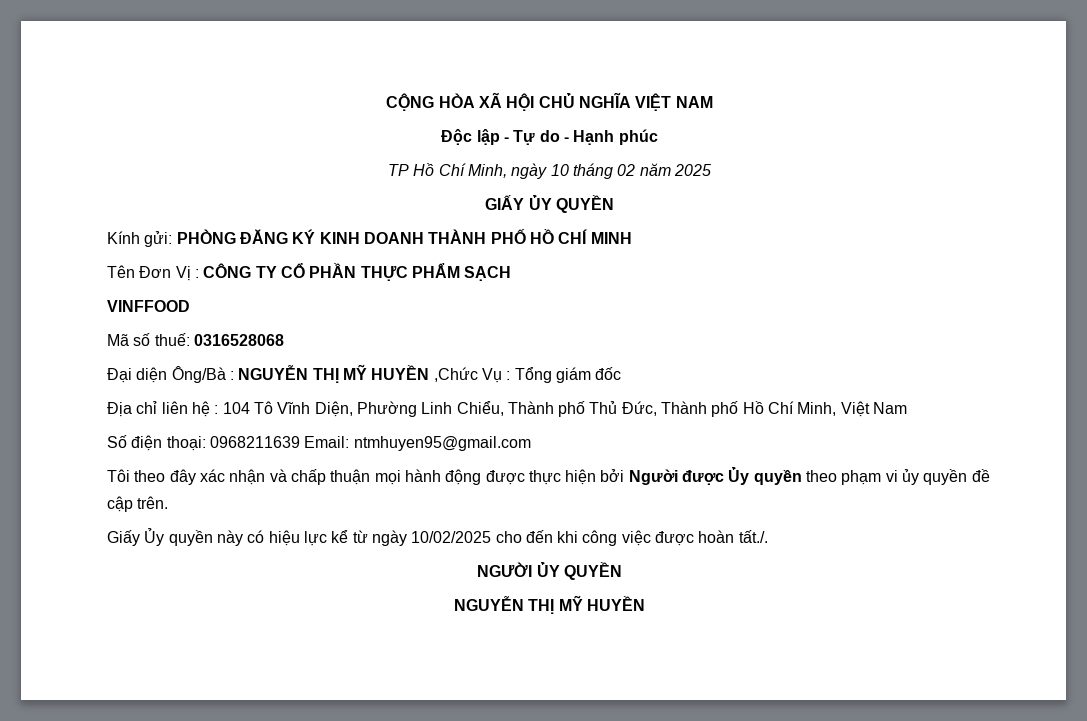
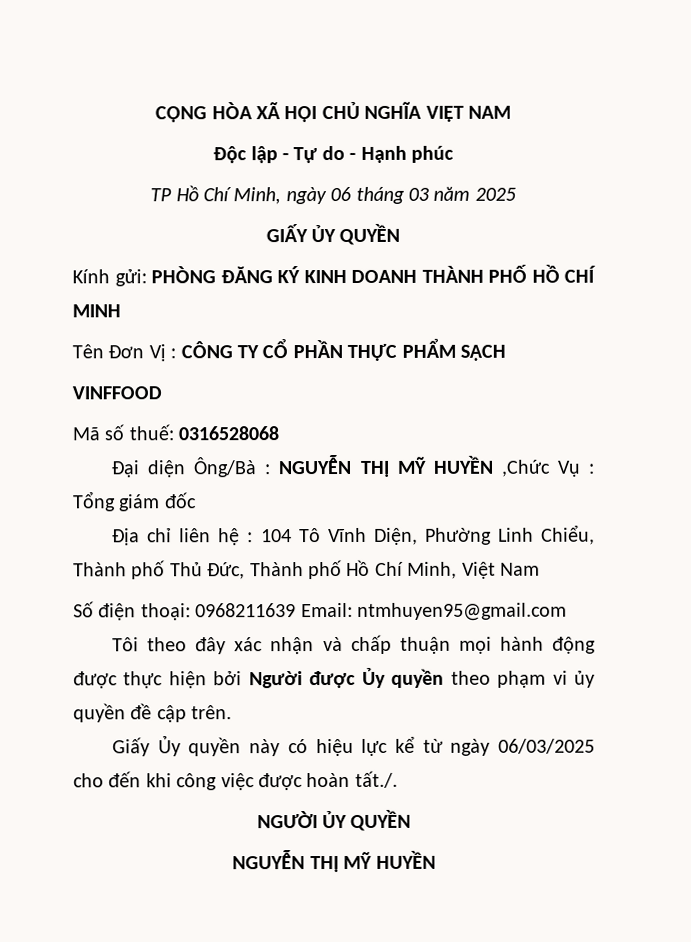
[550,163,636,179] 10 tháng 02 -> [330,186,429,204] 06 tháng 03
[411,531,492,543] 10/02/2025 -> [497,738,595,754] 06/03/2025

